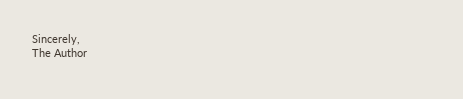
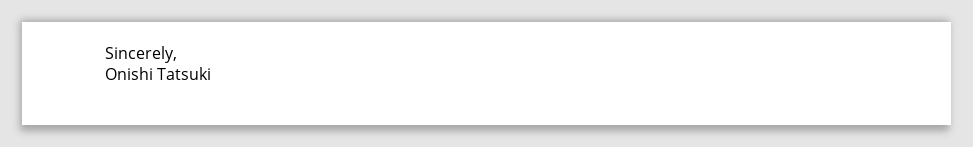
[32,48,87,57] The Author -> [105,67,212,80] Onishi Tatsuki

